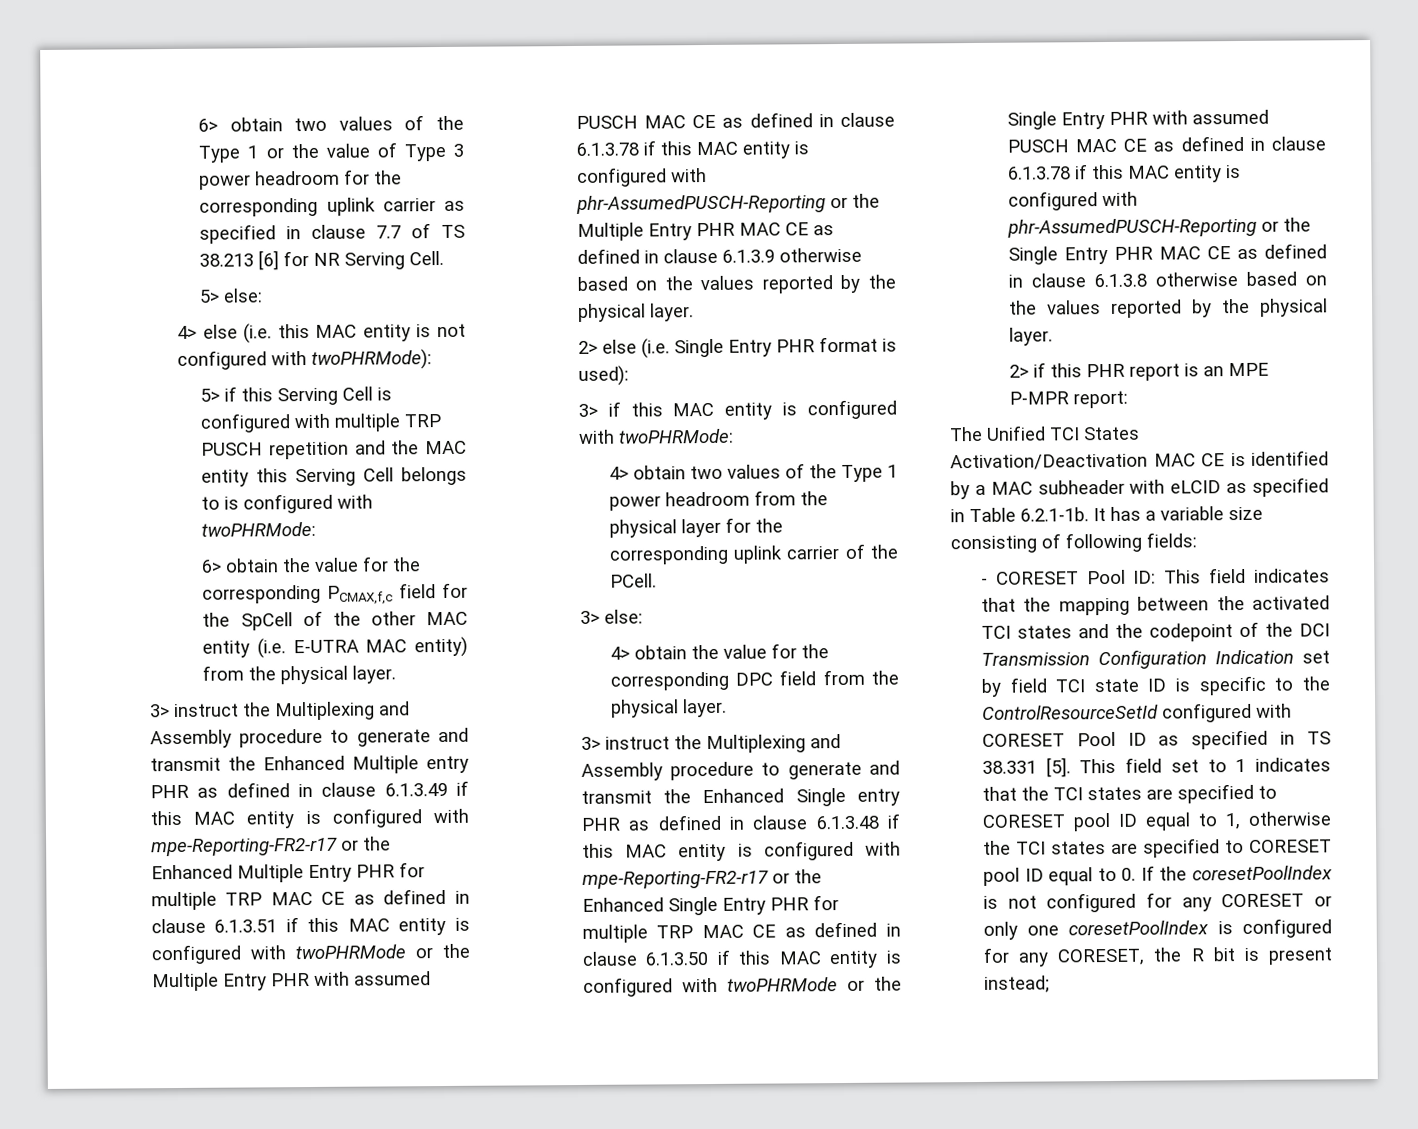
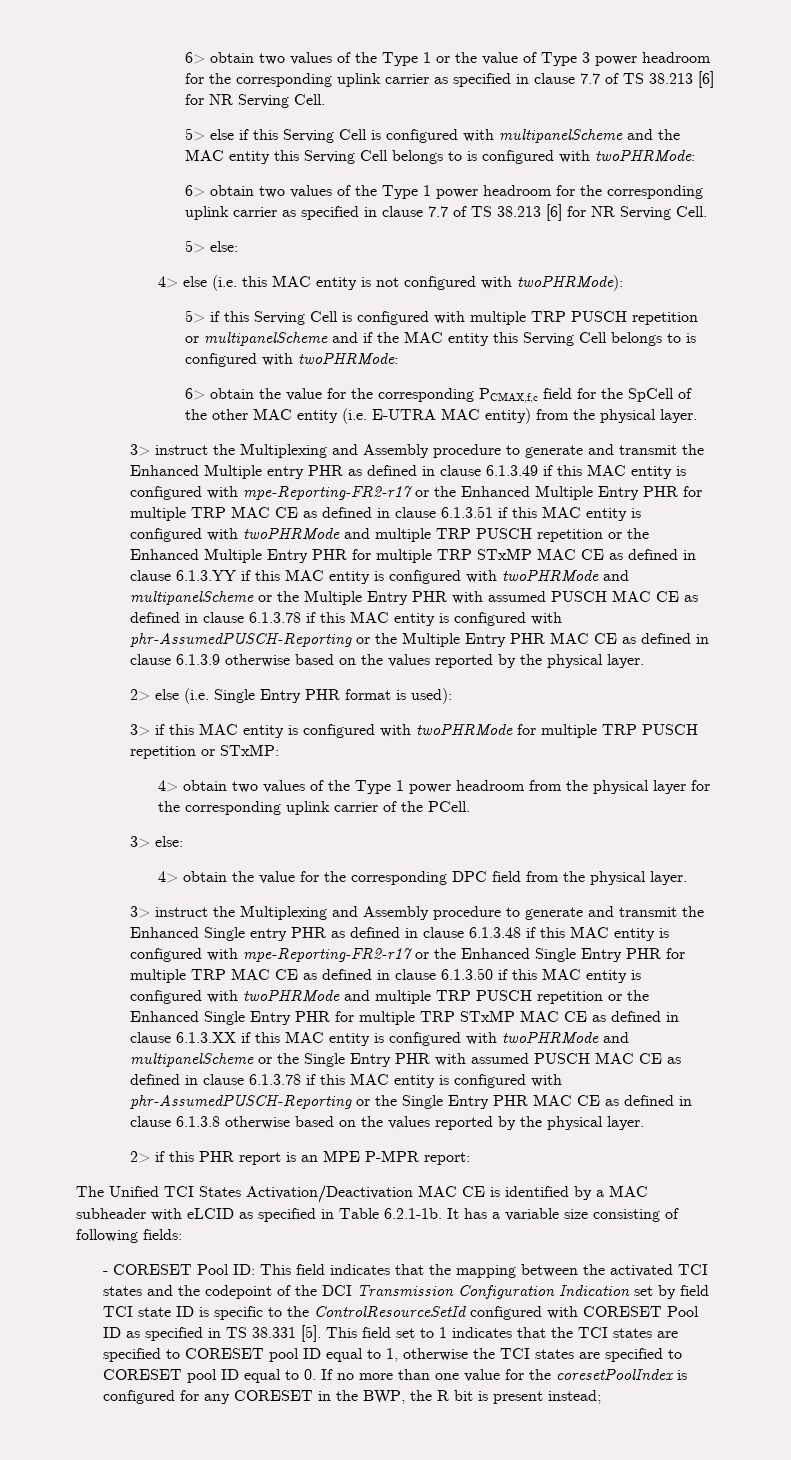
(445, 258) none -> [184,128,680,143] [184,149,695,164] [184,185,703,199] [184,204,707,221] // 5> else if this Serving Cell is configured with multipanelScheme and the MAC entity this Serving Cell belongs to is configured with twoPHRMode: // 6> obtain two values of the Type 1 power headroom for the corresponding uplink carrier as specified in clause 7.7 of TS 38.213 [6] for NR Serving Cell.
[354,440,386,455] and -> [184,332,373,346] or multipanelScheme and if
(406, 952) none -> [344,528,650,542] [130,548,697,563] [130,569,630,584] [130,591,255,605] and multiple TRP PUSCH repetition or the Enhanced Multiple Entry PHR for multiple TRP STxMP MAC CE as defined in clause 6.1.3.YY if this MAC entity is configured with twoPHRMode and multipanelScheme
[617,428,734,444] twoPHRMode: -> [416,723,699,738] [130,744,280,759] twoPHRMode for multiple TRP PUSCH repetition or STxMP:
(838, 984) none -> [344,990,650,1004] [130,1010,680,1025] [130,1031,630,1046] [130,1053,255,1067] and multiple TRP PUSCH repetition or the Enhanced Single Entry PHR for multiple TRP STxMP MAC CE as defined in clause 6.1.3.XX if this MAC entity is configured with twoPHRMode and multipanelScheme
[1159,865,1333,881] [982,892,1332,913] [982,918,1332,940] [982,947,1146,967] the coresetPoolIndex is not configured for any CORESET or only one coresetPoolIndex is configured for any CORESET, -> [337,1368,688,1382] [103,1390,406,1404] no more than one value for the coresetPoolIndex is configured for any CORESET in the BWP,

